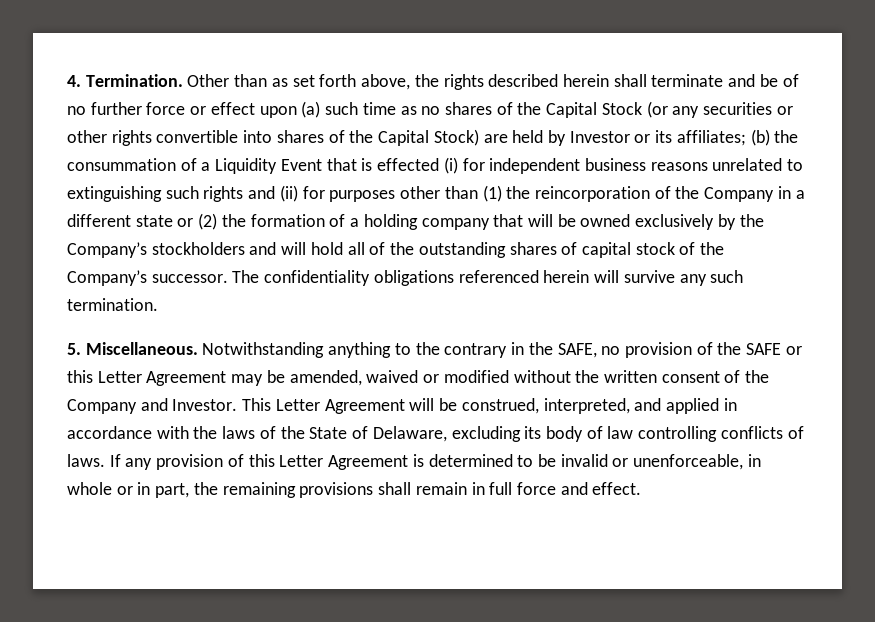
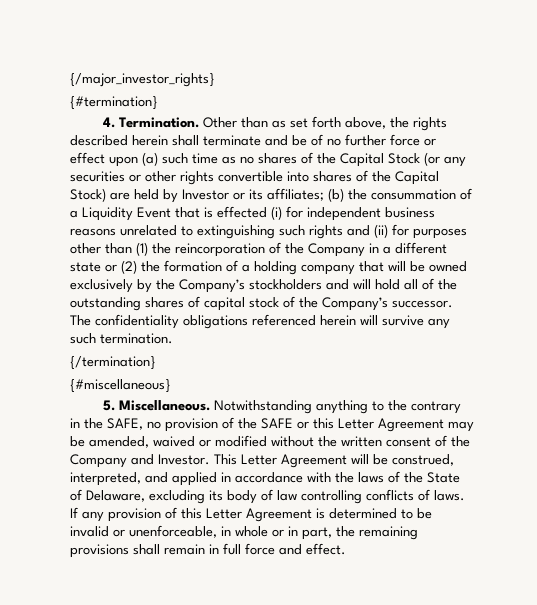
(67, 81) none -> [70,73,215,87] [70,96,158,110] {/major_investor_rights} // {#termination} //
(158, 304) none -> [70,356,156,370] [70,379,171,393] // {/termination} // {#miscellaneous}

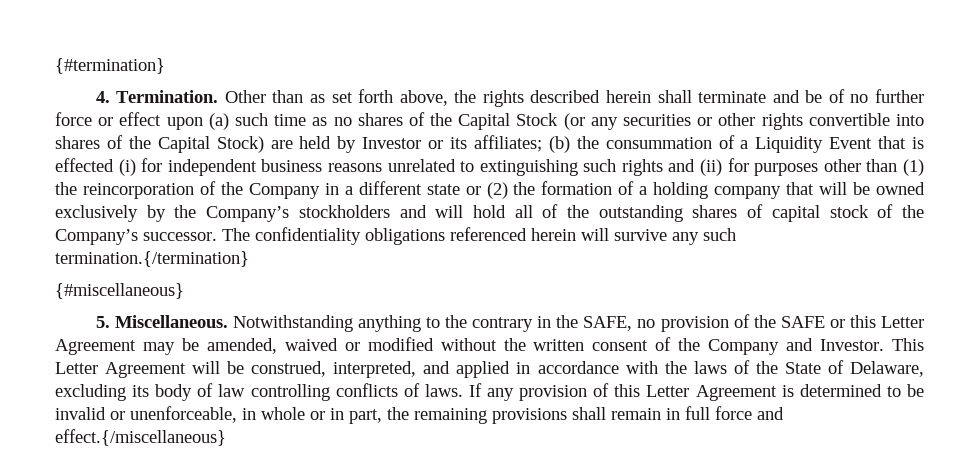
[70,73,215,87] {/major_investor_rights} // -> (55, 66) none
[100,333,173,344] [70,356,156,370] termination. // {/termination} -> [55,251,249,267] termination.{/termination}
[306,543,346,555] effect. -> [55,429,226,446] effect.{/miscellaneous}

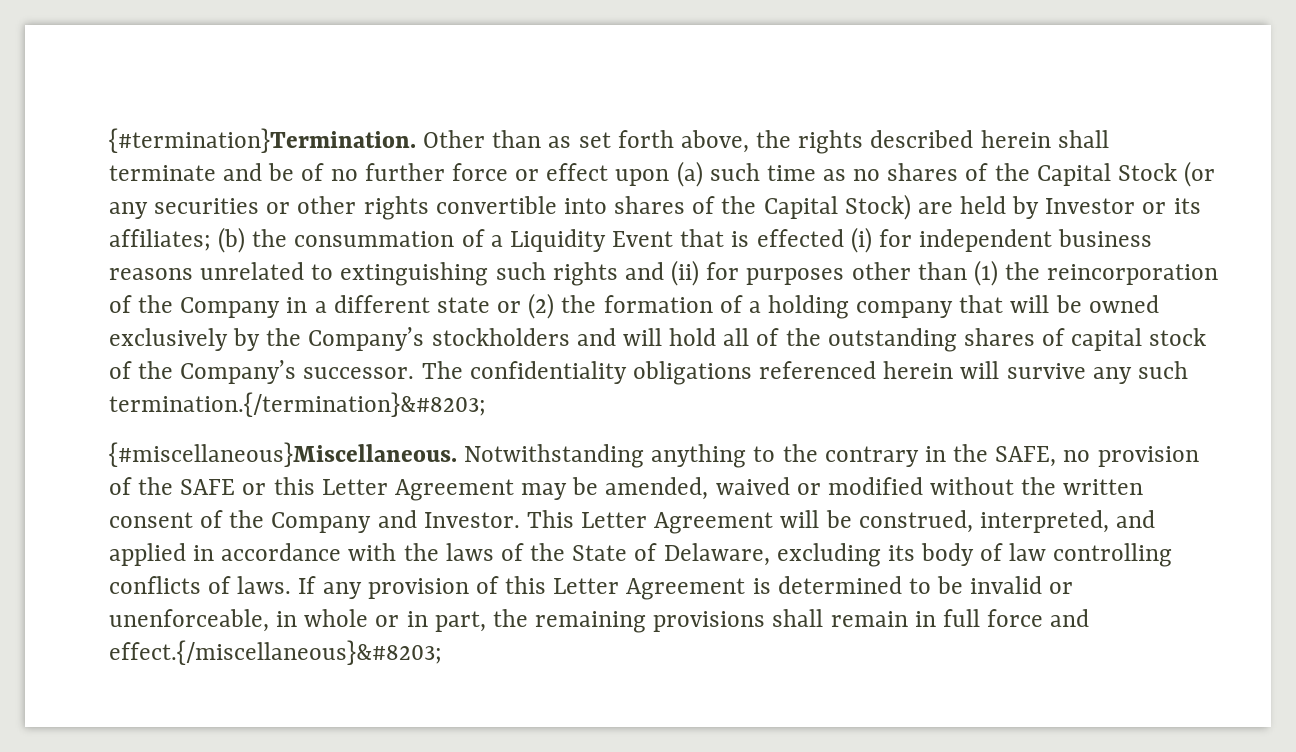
[55,58,165,74] [95,90,219,103] {#termination} // 4. Termination. -> [109,128,416,153] {#termination}Termination.
[55,251,249,267] [55,283,184,299] [95,315,228,328] termination.{/termination} // {#miscellaneous} // 5. Miscellaneous. -> [109,392,486,417] [109,442,457,467] termination.{/termination}&#8203; // {#miscellaneous}Miscellaneous.
[55,429,226,446] effect.{/miscellaneous} -> [109,640,442,665] effect.{/miscellaneous}&#8203;

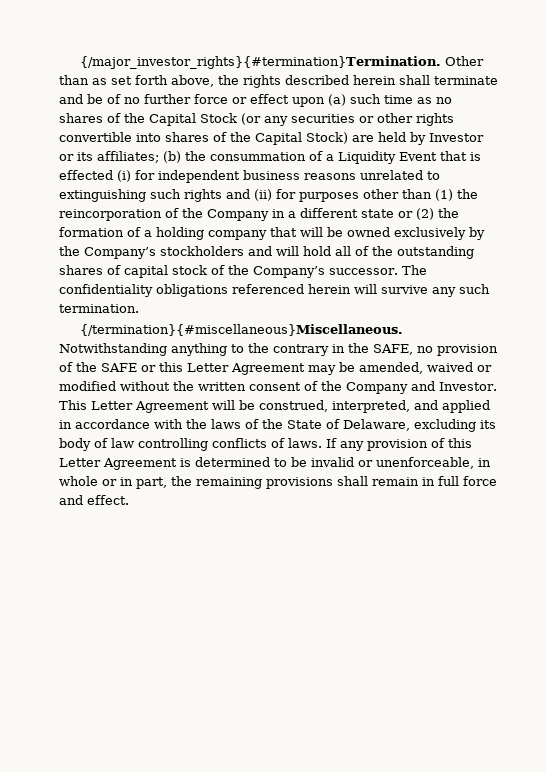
[109,128,416,153] {#termination}Termination. -> [80,56,442,69] {/major_investor_rights}{#termination}Termination.
[109,392,486,417] [109,442,457,467] termination.{/termination}&#8203; // {#miscellaneous}Miscellaneous. -> [59,304,139,313] [80,324,404,336] termination. // {/termination}{#miscellaneous}Miscellaneous.
[109,640,442,665] effect.{/miscellaneous}&#8203; -> [87,495,129,505] effect.

